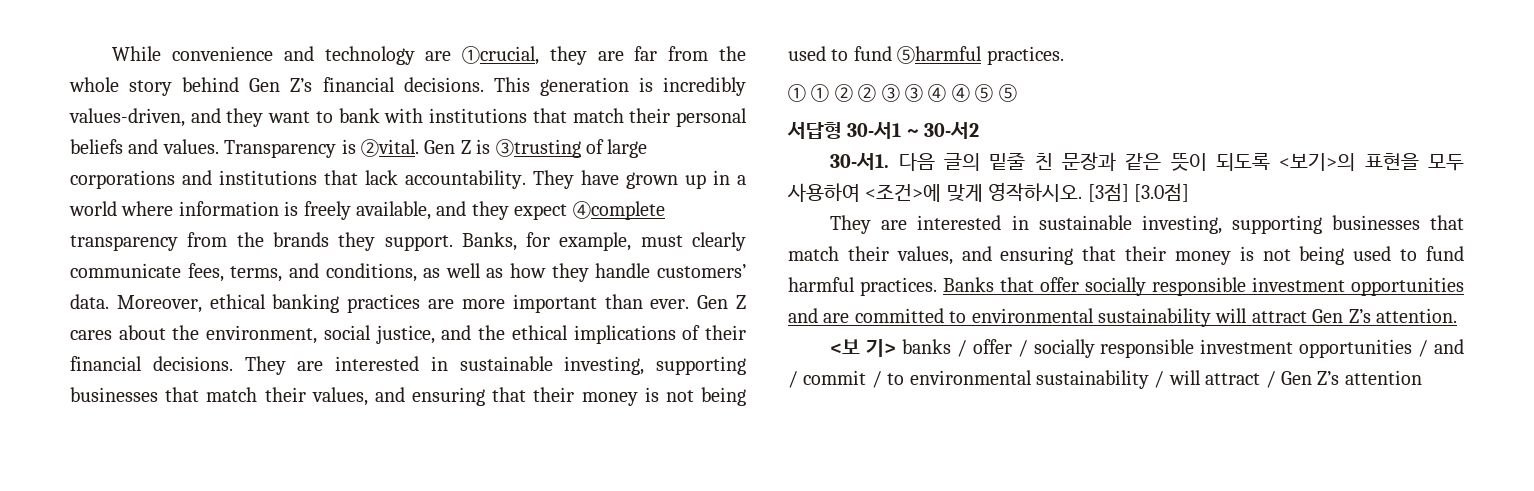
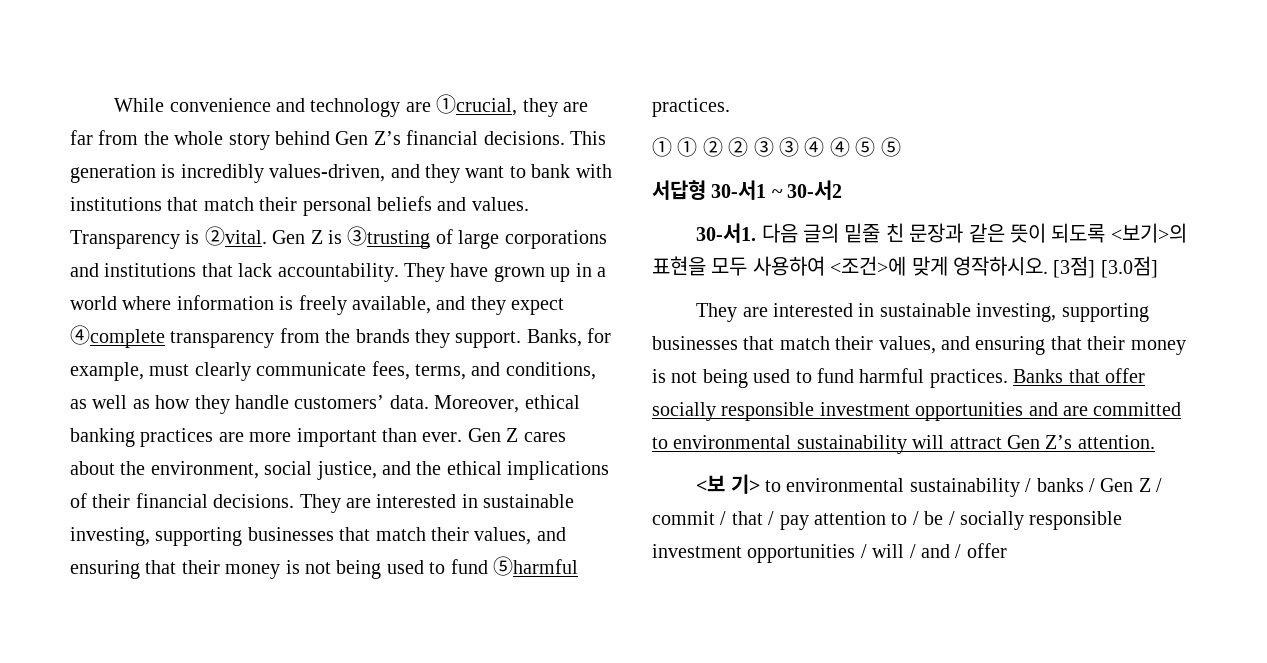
[902,339,1012,357] banks / offer -> [765,478,1163,497] [652,511,944,530] to environmental sustainability / banks / Gen Z / commit / that / pay attention to / be
[1434,339,1464,354] [788,370,1422,389] and / commit / to environmental sustainability / will attract / Gen Z’s attention -> [872,543,1007,558] will / and / offer

